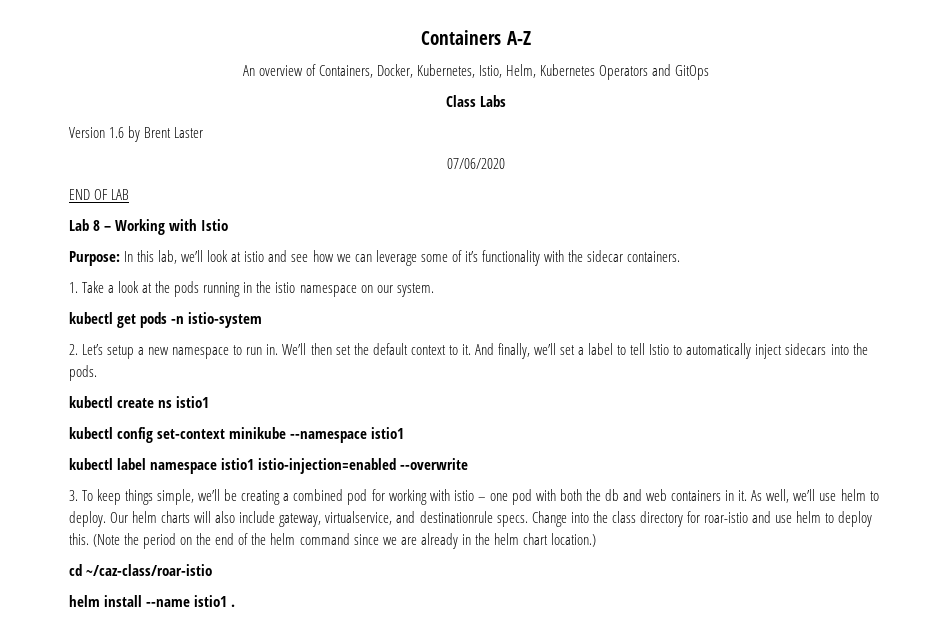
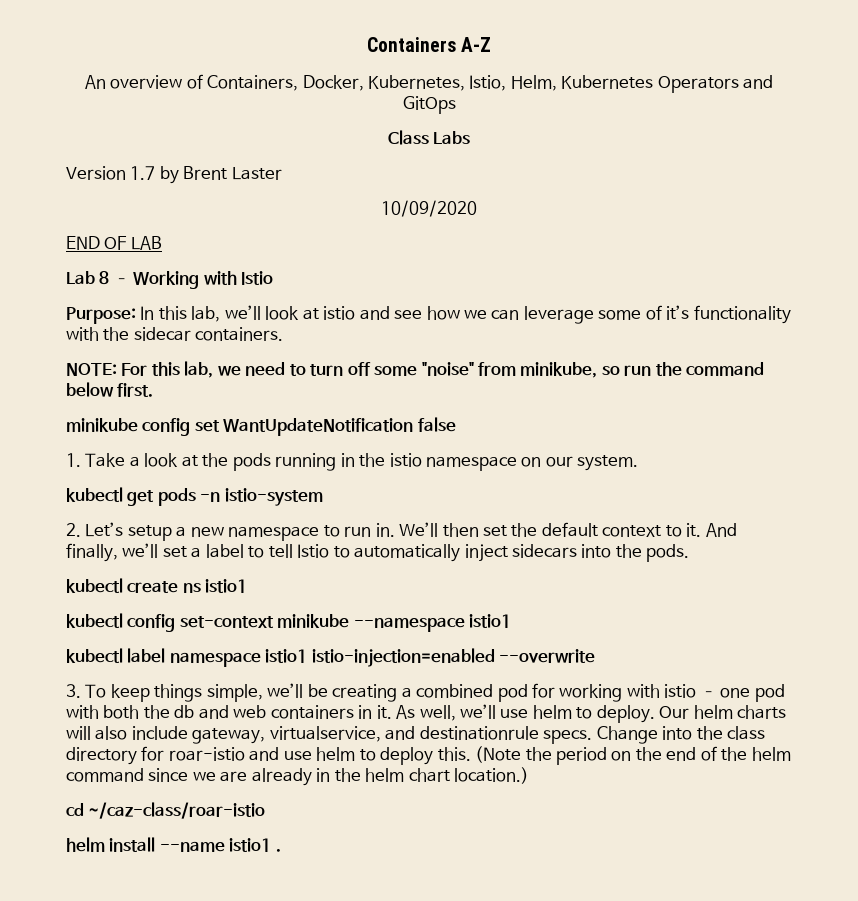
[109,127,125,138] 1.6 -> [130,166,156,180] 1.7
[447,158,505,169] 07/06/2020 -> [381,200,477,217] 10/09/2020
(681, 256) none -> [66,361,765,378] [66,382,154,397] [66,417,456,436] // NOTE: For this lab, we need to turn off some "noise" from minikube, so run the command below first. // minikube config set WantUpdateNotification false

